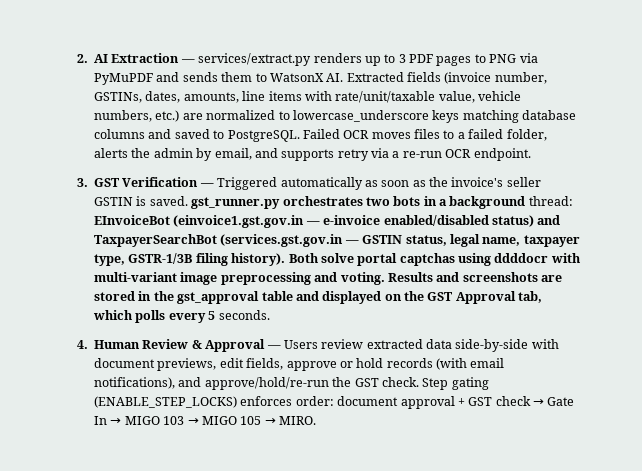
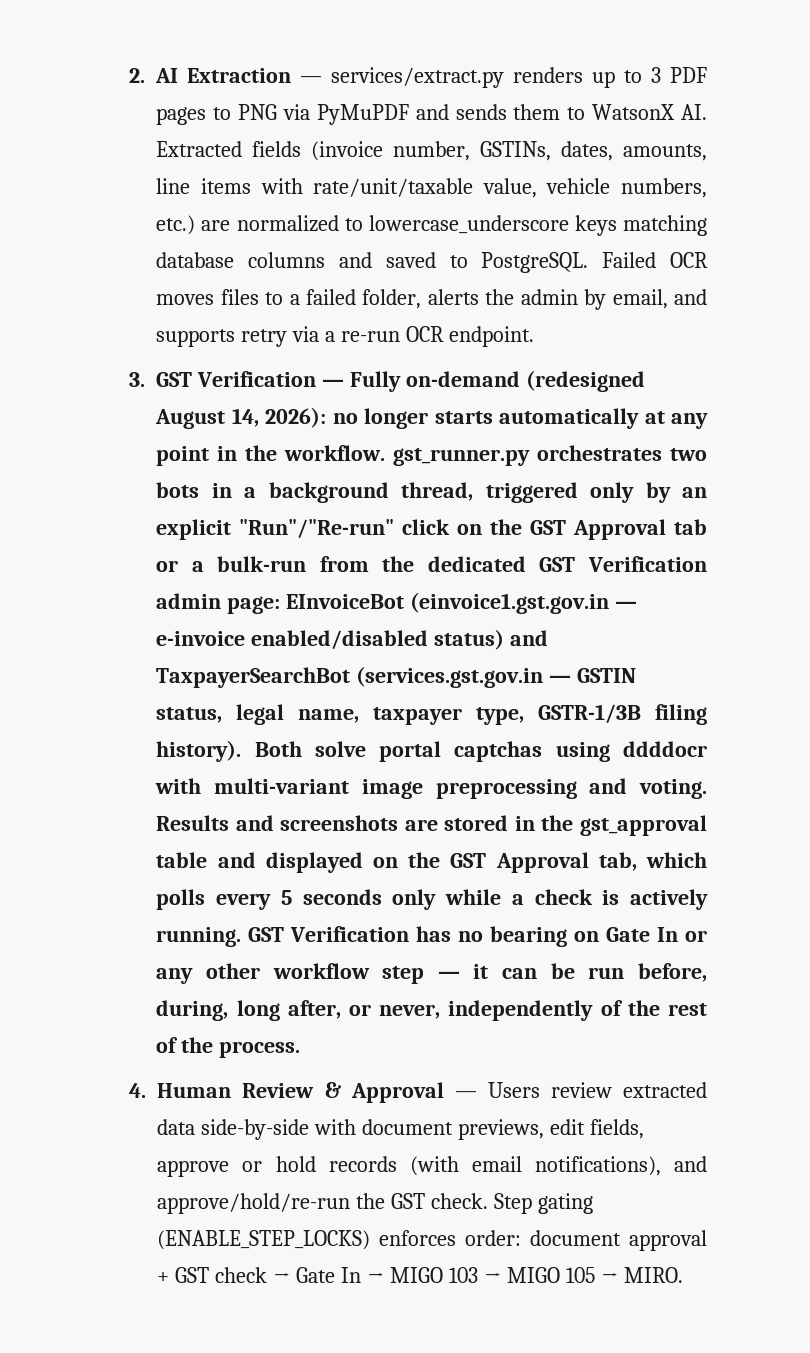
[217,177,541,190] [94,196,188,206] Triggered automatically as soon as the invoice's seller GSTIN is saved. -> [350,370,646,392] [155,407,708,429] [156,445,386,466] Fully on-demand (redesigned August 14, 2026): no longer starts automatically at any point in the workflow.
[528,196,573,206] thread: -> [401,482,707,503] [156,519,707,540] [156,556,708,572] [156,593,281,614] thread, triggered only by an explicit "Run"/"Re-run" click on the GST Approval tab or a bulk-run from the dedicated GST Verification admin page:
[218,310,270,320] seconds. -> [302,889,708,910] [156,926,708,947] [156,963,707,984] [156,1000,707,1021] [156,1037,301,1058] seconds only while a check is actively running. GST Verification has no bearing on Gate In or any other workflow step — it can be run before, during, long after, or never, independently of the rest of the process.

